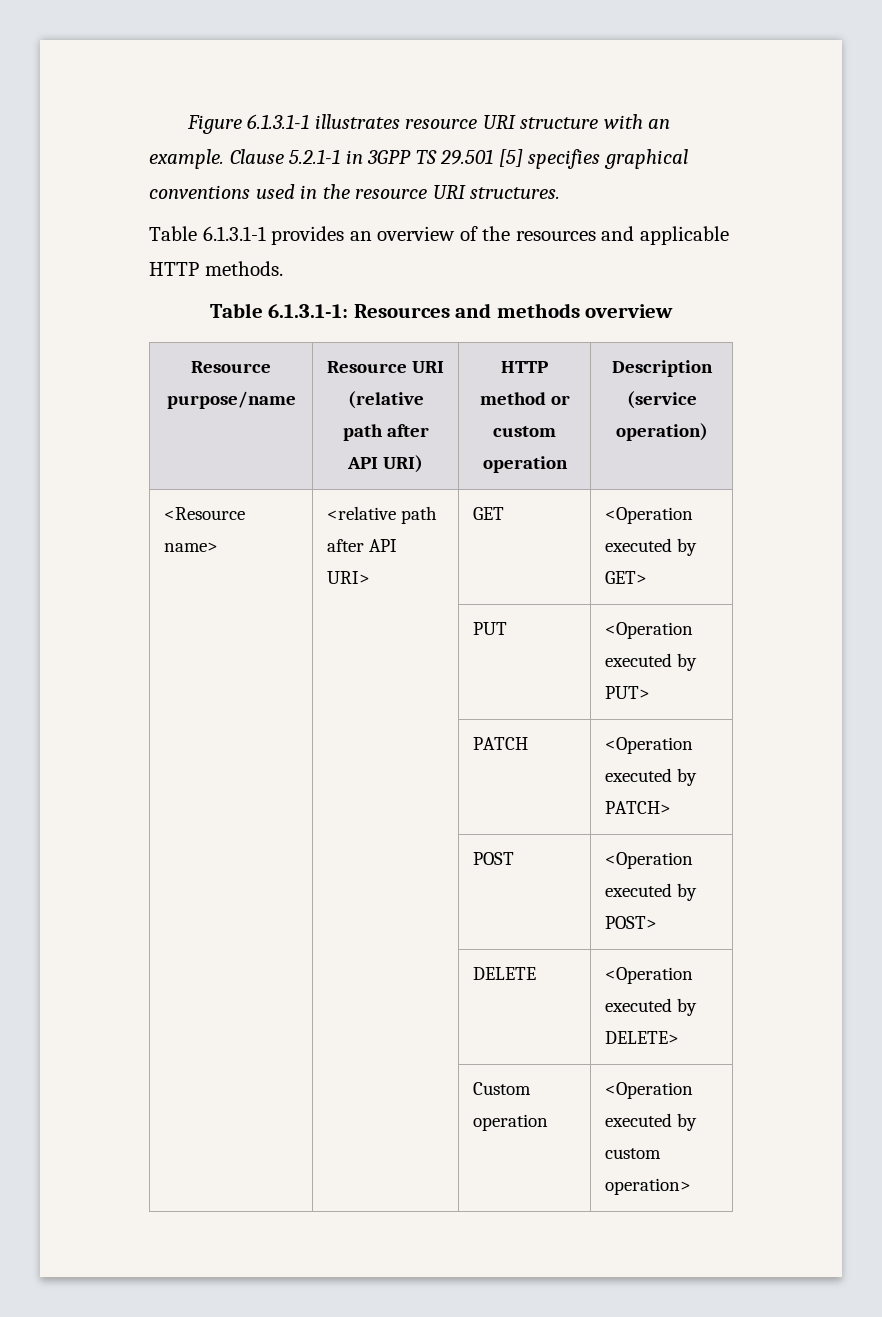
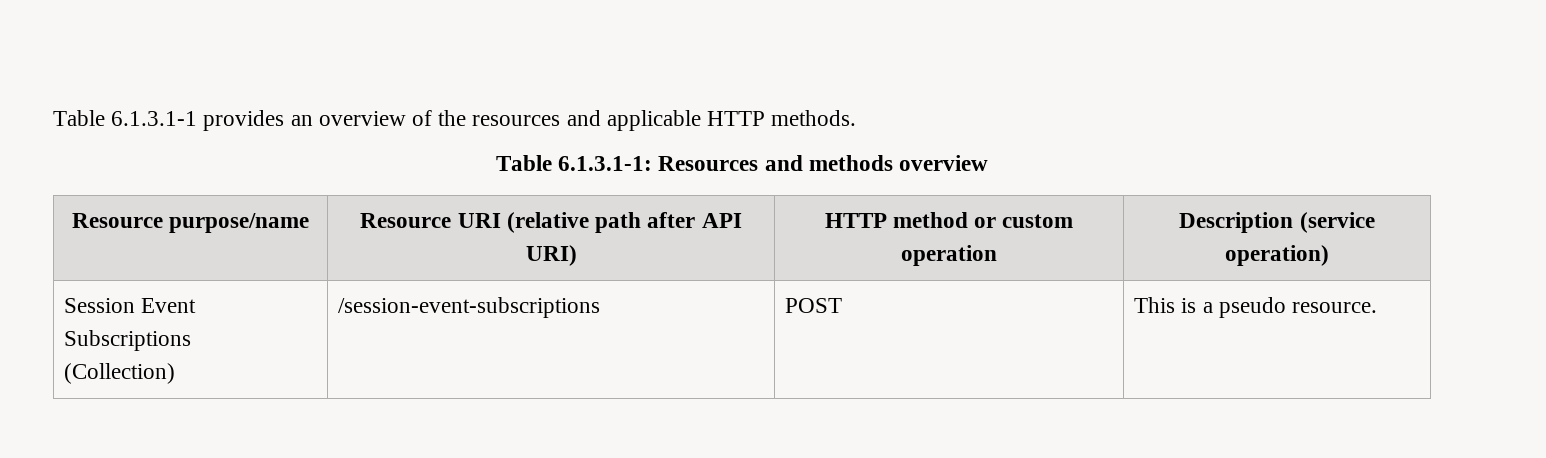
[186,114,671,134] [149,149,688,169] [149,184,561,199] Figure 6.1.3.1-1 illustrates resource URI structure with an example. Clause 5.2.1-1 in 3GPP TS 29.501 [5] specifies graphical conventions used in the resource URI structures. // -> (53, 118) none
[163,507,245,520] [163,542,218,552] [326,506,437,524] [326,539,397,552] [326,571,370,584] [472,507,504,520] [604,507,693,524] [604,538,697,556] [604,571,647,584] [472,622,507,635] [604,622,693,639] [604,653,697,671] [604,686,650,699] [472,737,528,750] [604,737,693,754] [604,768,697,786] [604,801,671,814] [472,852,514,865] [604,852,693,869] [604,883,697,901] [604,916,657,929] [472,967,536,980] [604,967,693,984] [604,998,697,1016] [604,1031,679,1044] [472,1082,531,1095] [472,1114,548,1131] [604,1082,693,1099] [604,1113,697,1131] [604,1148,661,1159] [604,1178,691,1195] <Resource name> | <relative path after API URI> | GET | <Operation executed by GET> // | | PUT | <Operation executed by PUT> // | | PATCH | <Operation executed by PATCH> // | | POST | <Operation executed by POST> // | | DELETE | <Operation executed by DELETE> // | | Custom operation | <Operation executed by custom operation> -> [64,298,197,313] [64,330,192,351] [64,363,176,384] [338,297,601,318] [785,298,843,313] [1134,297,1377,318] Session Event Subscriptions // (Collection) | /session-event-subscriptions | POST | This is a pseudo resource.

